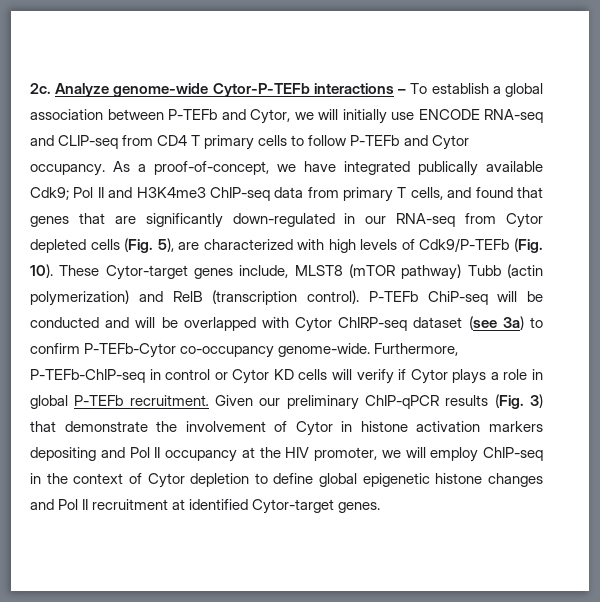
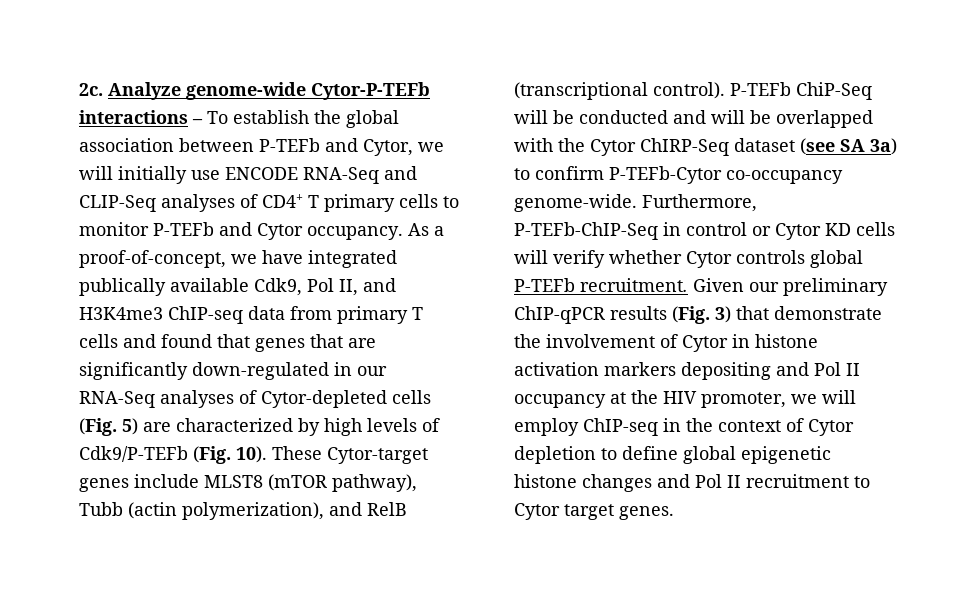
[492,86,501,94] a -> [314,110,341,124] the
[484,109,543,123] [30,135,188,149] RNA-seq and CLIP-seq from CD4 -> [303,166,417,184] [79,194,303,212] RNA-Seq and CLIP-Seq analyses of CD4+
[308,135,348,146] follow -> [79,222,149,236] monitor
[30,187,104,200] Cdk9; Pol II -> [254,278,358,296] Cdk9, Pol II,
[410,187,443,200] cells, -> [79,334,118,348] cells
[396,213,544,228] [30,239,86,253] RNA-seq from Cytor depleted -> [79,390,387,408] RNA-Seq analyses of Cytor-depleted
[157,238,174,252] 5), -> [122,418,138,435] 5)
[297,239,325,250] with -> [298,418,320,436] by
[239,265,289,278] include, -> [134,474,199,488] include
[401,264,462,280] pathway) -> [332,474,417,492] pathway),
[30,290,129,306] polymerization) -> [182,502,324,520] polymerization),
[212,290,298,305] (transcription -> [514,82,648,100] (transcriptional
[427,291,488,305] ChiP-seq -> [796,82,872,100] ChiP-Seq
[295,317,408,332] Cytor ChIRP-seq -> [558,138,729,156] the Cytor ChIRP-Seq
(497, 323) none -> [840,139,865,152] SA
[30,369,145,383] P-TEFb-ChIP-seq -> [514,222,658,240] P-TEFb-ChIP-Seq
[398,369,543,384] if Cytor plays a role in -> [609,250,805,268] whether Cytor controls
[172,499,335,514] at identified Cytor-target -> [854,476,870,488] [514,503,614,520] to Cytor target

